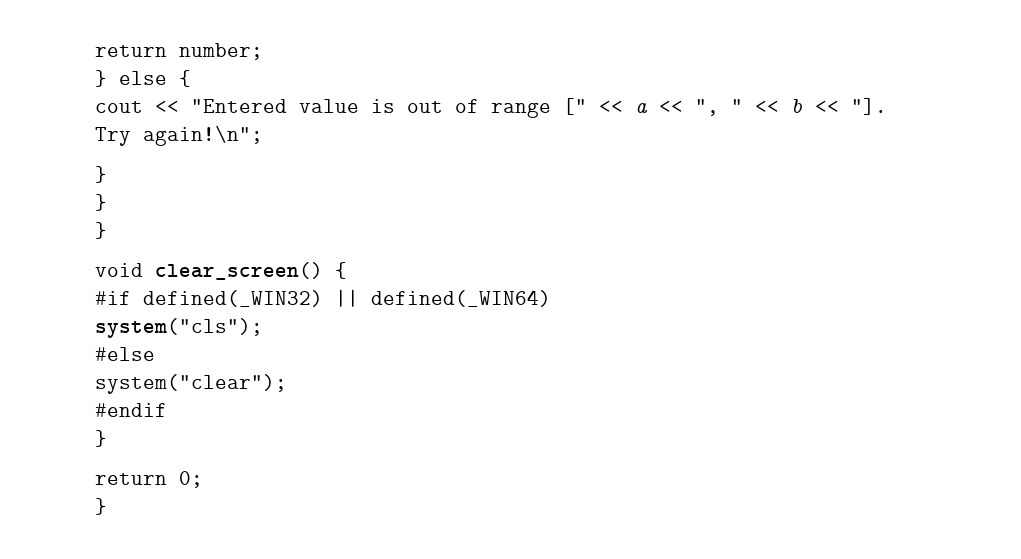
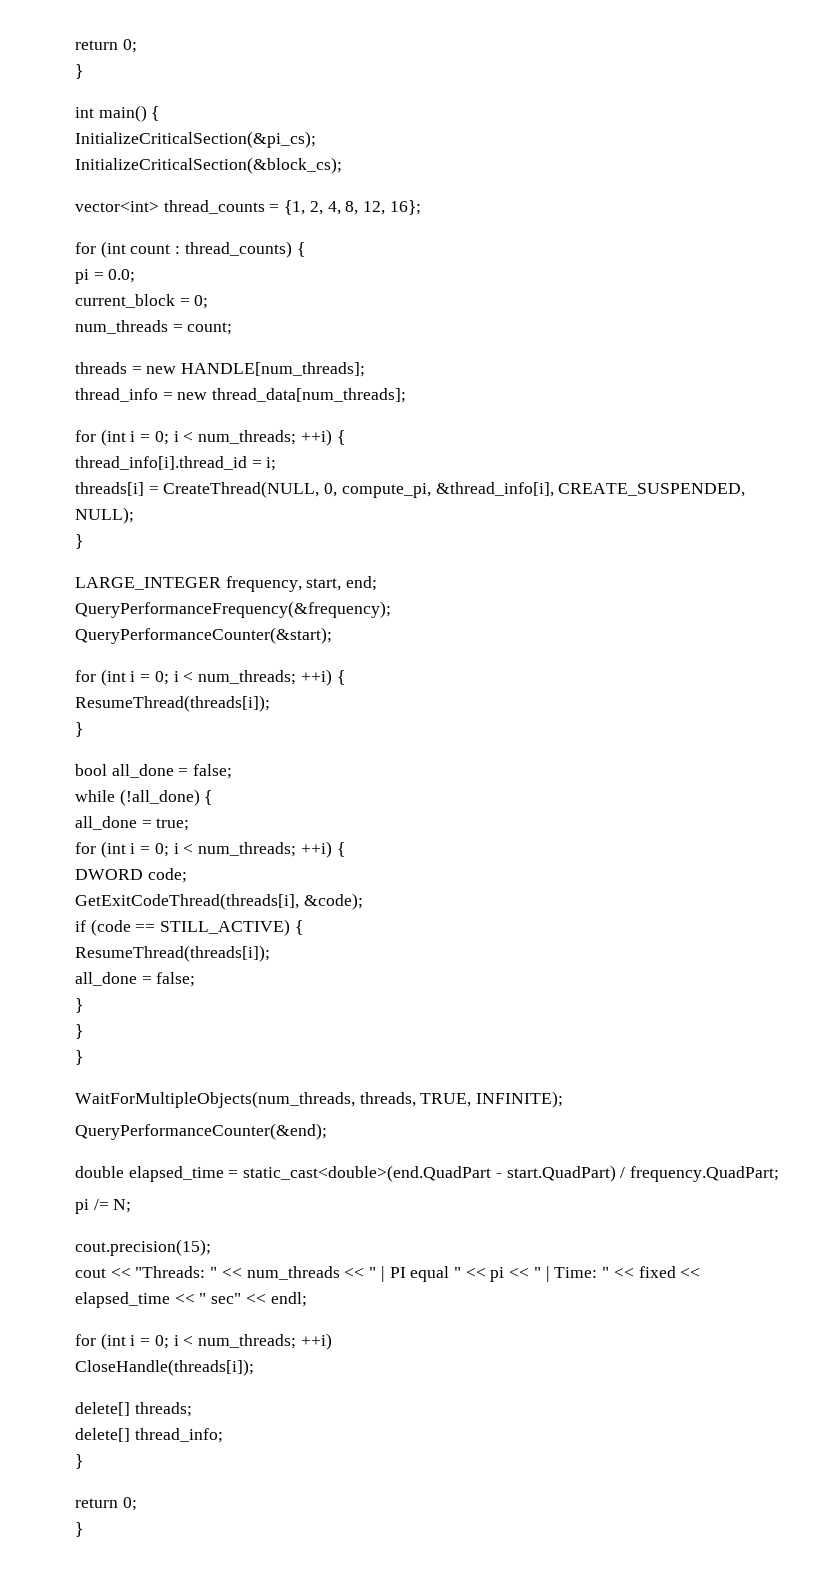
[95,43,263,60] [95,70,191,87] [95,98,887,118] [95,125,263,146] [95,166,107,183] [95,194,107,211] [95,222,107,239] [95,262,347,280] [95,289,551,307] [95,318,263,338] [95,347,155,361] [95,374,287,394] [95,403,167,417] return number; // } else { // cout << "Entered value is out of range [" << a << ", " << b << "]. Try again!\n"; // } // } // } // void clear_screen() { // #if defined(_WIN32) || defined(_WIN64) // system("cls"); // #else // system("clear"); // #endif -> [75,39,137,53] [75,64,83,79] [75,105,160,122] [75,131,316,148] [75,157,342,174] [75,200,421,215] [75,241,305,258] [75,269,136,284] [75,294,209,309] [75,320,233,335] [75,362,366,377] [75,388,407,403] [75,429,345,446] [75,456,277,471] [75,481,746,498] [75,507,134,524] [75,534,83,549] [75,576,378,592] [75,601,391,618] [75,627,332,644] [75,669,345,686] [75,695,270,712] [75,722,83,737] [75,764,233,779] [75,789,213,806] [75,816,190,831] [75,841,345,858] [75,868,187,883] [75,893,363,910] [75,919,303,936] [75,945,270,962] [75,972,196,987] [75,998,83,1013] [75,1024,83,1039] [75,1050,83,1065] [75,1091,564,1108] [75,1123,327,1140] [75,1165,780,1182] [75,1199,132,1214] [75,1239,211,1256] [75,1266,701,1282] [75,1292,307,1308] [75,1333,332,1350] [75,1359,254,1376] [75,1402,192,1417] [75,1428,223,1443] return 0; // } // int main() { // InitializeCriticalSection(&pi_cs); // InitializeCriticalSection(&block_cs); // vector<int> thread_counts = {1, 2, 4, 8, 12, 16}; // for (int count : thread_counts) { // pi = 0.0; // current_block = 0; // num_threads = count; // threads = new HANDLE[num_threads]; // thread_info = new thread_data[num_threads]; // for (int i = 0; i < num_threads; ++i) { // thread_info[i].thread_id = i; // threads[i] = CreateThread(NULL, 0, compute_pi, &thread_info[i], CREATE_SUSPENDED, NULL); // } // LARGE_INTEGER frequency, start, end; // QueryPerformanceFrequency(&frequency); // QueryPerformanceCounter(&start); // for (int i = 0; i < num_threads; ++i) { // ResumeThread(threads[i]); // } // bool all_done = false; // while (!all_done) { // all_done = true; // for (int i = 0; i < num_threads; ++i) { // DWORD code; // GetExitCodeThread(threads[i], &code); // if (code == STILL_ACTIVE) { // ResumeThread(threads[i]); // all_done = false; // } // } // } // WaitForMultipleObjects(num_threads, threads, TRUE, INFINITE); // QueryPerformanceCounter(&end); // double elapsed_time = static_cast<double>(end.QuadPart - start.QuadPart) / frequency.QuadPart; // pi /= N; // cout.precision(15); // cout << "Threads: " << num_threads << " | PI equal " << pi << " | Time: " << fixed << elapsed_time << " sec" << endl; // for (int i = 0; i < num_threads; ++i) // CloseHandle(threads[i]); // delete[] threads; // delete[] thread_info;

